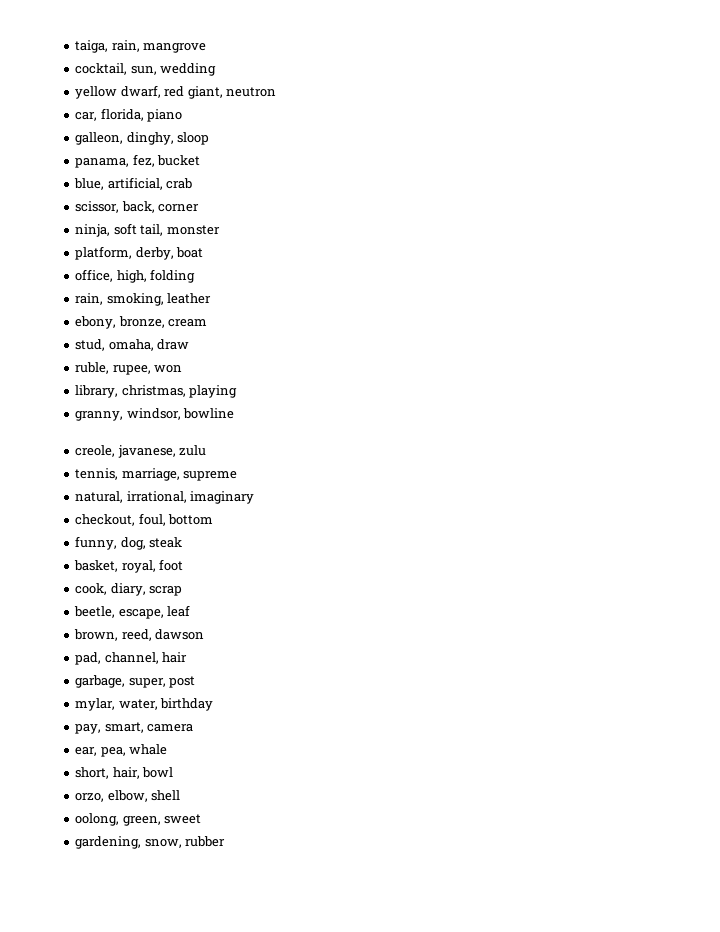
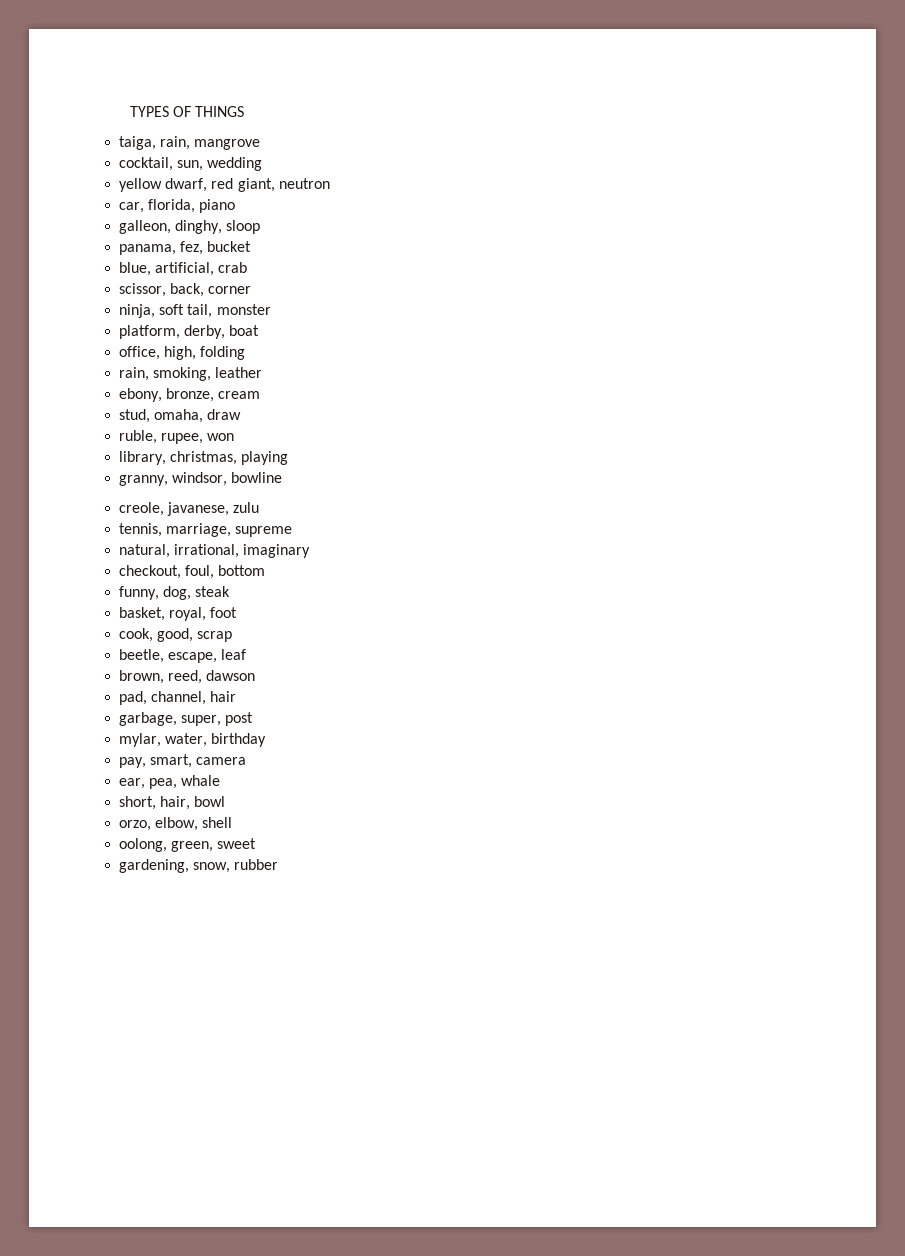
(75, 46) none -> [129,106,245,117] TYPES OF THINGS //
[110,583,146,596] diary, -> [157,628,194,642] good,

